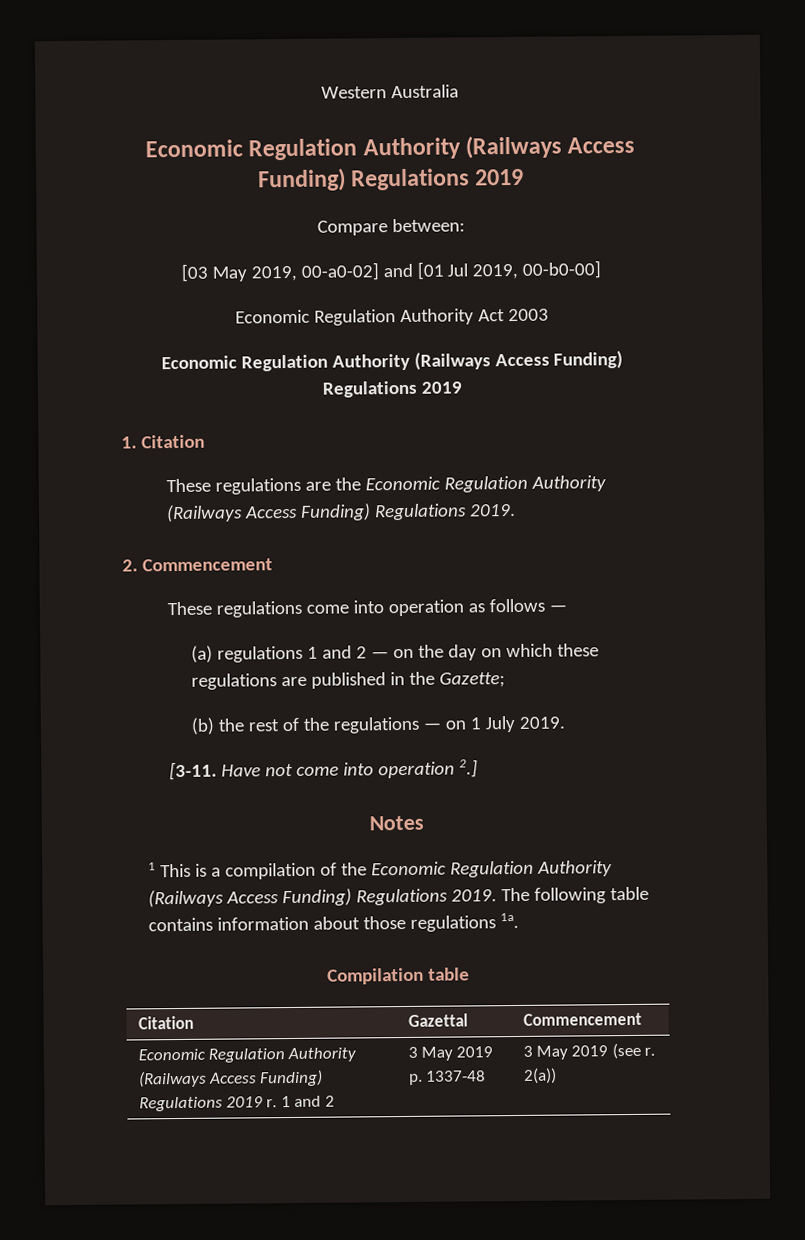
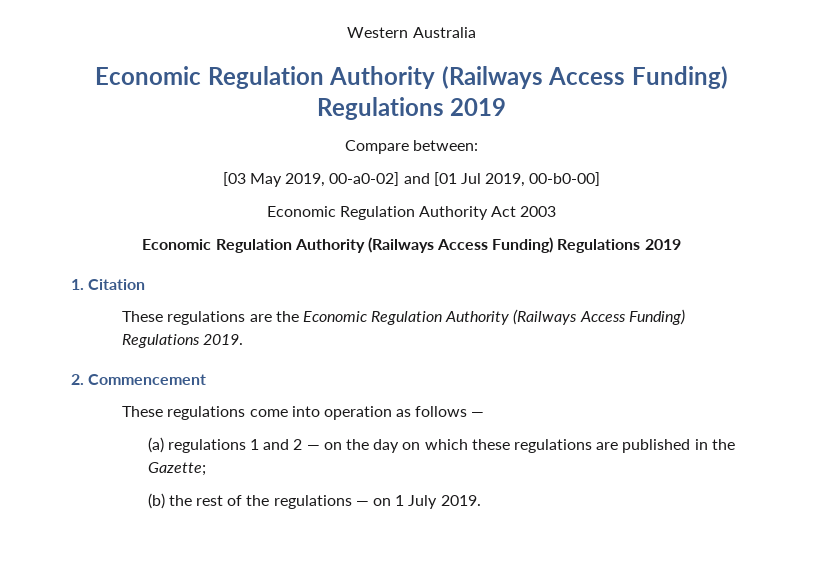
[169,759,479,781] [368,815,424,831] [147,860,612,880] [147,886,649,908] [147,912,519,932] [326,967,470,985] [137,1015,194,1030] [407,1013,468,1027] [522,1012,642,1026] [137,1047,357,1063] [138,1069,324,1088] [138,1095,335,1112] [407,1046,494,1061] [408,1070,486,1085] [522,1042,656,1060] [522,1067,557,1084] // [3-11. Have not come into operation 2.] // Notes // 1 This is a compilation of the Economic Regulation Authority (Railways Access Funding) Regulations 2019. The following table contains information about those regulations 1a. // Compilation table // Citation | Gazettal | Commencement // Economic Regulation Authority (Railways Access Funding) Regulations 2019 r. 1 and 2 | 3 May 2019 p. 1337-48 | 3 May 2019 (see r. 2(a)) -> (481, 500) none

